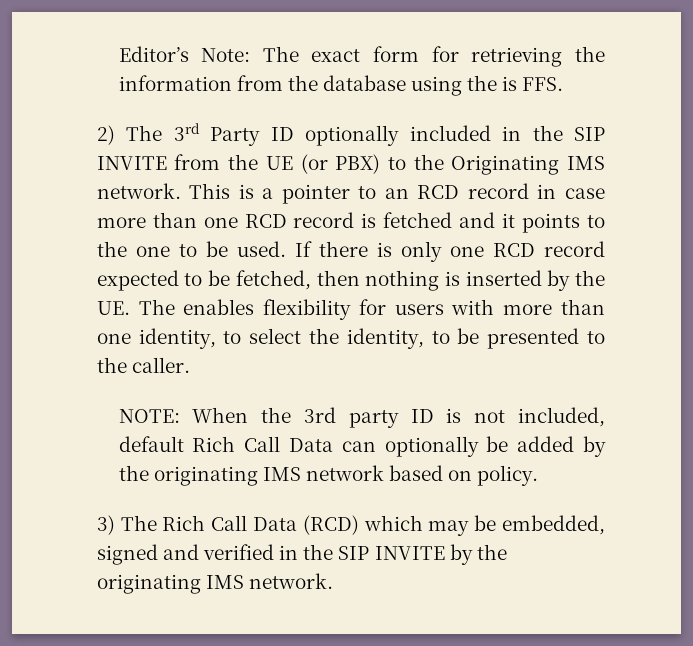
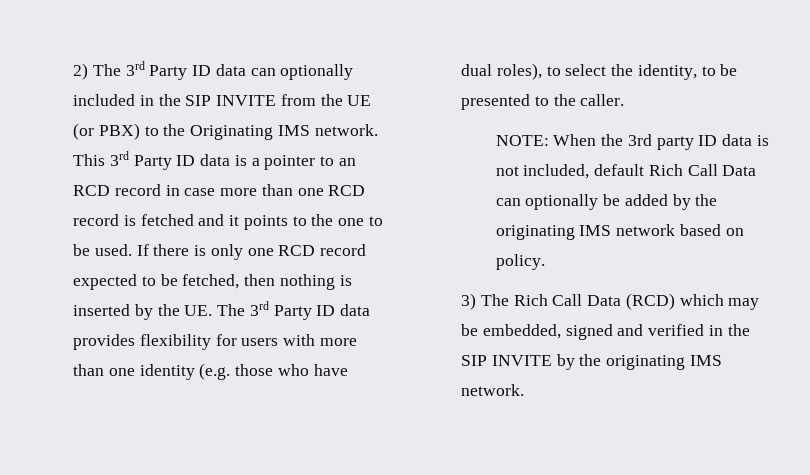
[118,46,605,67] [118,75,564,96] Editor’s Note: The exact form for retrieving the information from the database using the is FFS. // -> (73, 71) none
(294, 134) none -> [215,64,276,76] data can
(231, 191) none -> [110,151,231,170] 3rd Party ID data
[183,299,255,315] enables -> [249,301,371,320] [73,334,136,350] 3rd Party ID data provides
[138,328,216,349] identity, -> [139,363,348,380] [461,63,543,80] identity (e.g. those who have dual roles),
(434, 416) none -> [721,134,752,146] data

